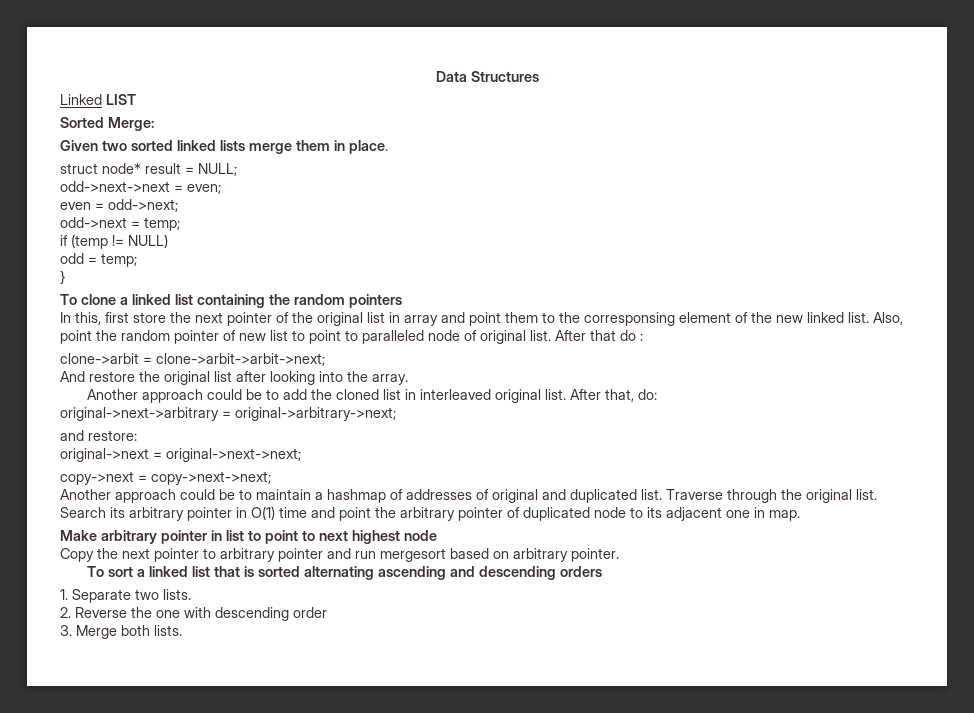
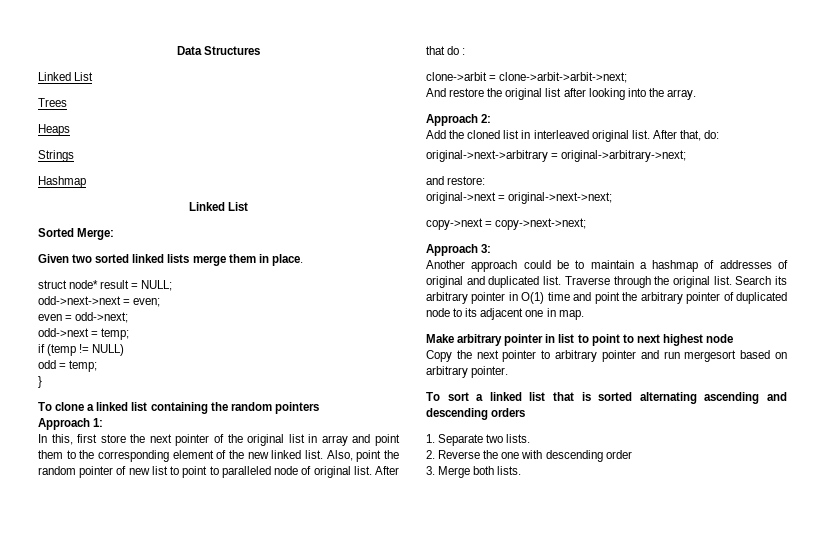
[106,94,136,105] LIST -> [74,72,94,81] [38,98,67,107] [38,124,70,136] [38,150,74,162] [38,176,86,188] [188,202,249,211] List // Trees // Heaps // Strings // Hashmap // Linked List
(402, 301) none -> [38,418,104,430] // Approach 1:
[584,312,675,326] corresponsing -> [98,450,169,462] corresponding
[87,389,308,403] Another approach could be to add -> [426,114,492,126] [426,130,446,139] Approach 2: // Add
(271, 478) none -> [426,244,492,256] // Approach 3:

